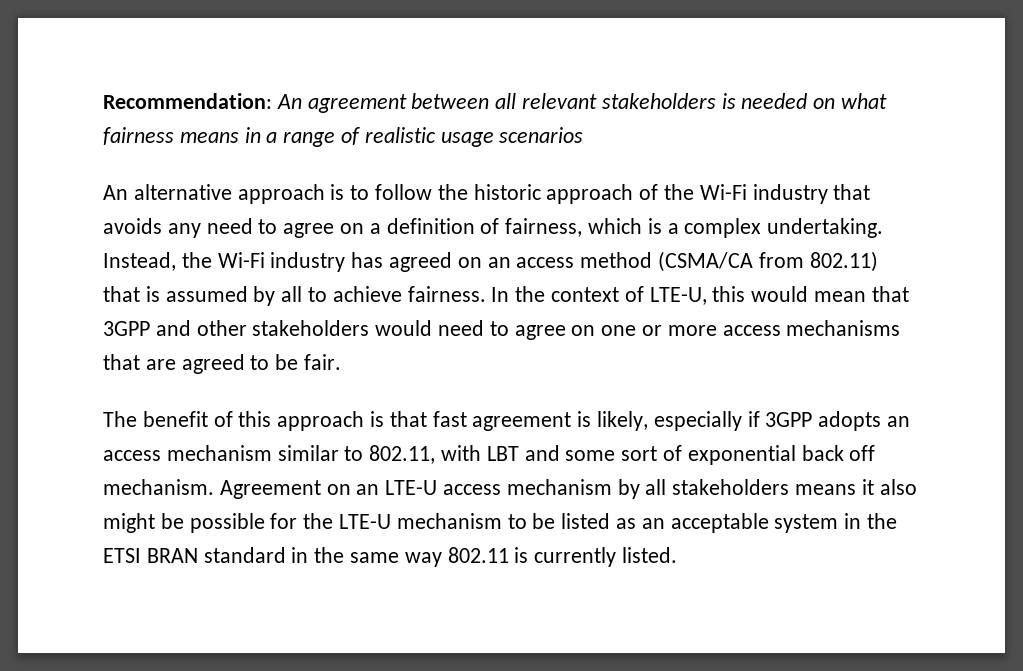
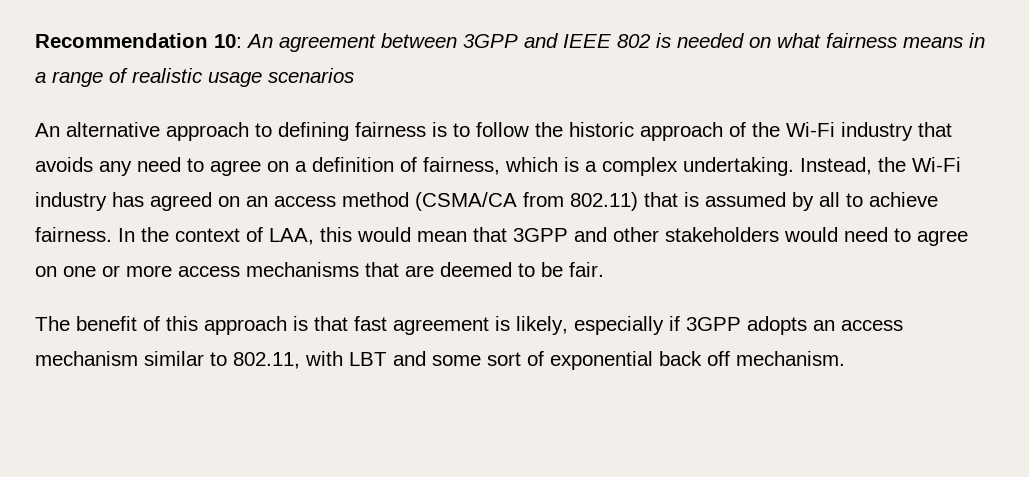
[103,93,272,109] Recommendation: -> [35,33,242,48] Recommendation 10:
[495,93,716,109] all relevant stakeholders -> [463,33,651,48] 3GPP and IEEE 802
(325, 194) none -> [255,122,426,141] to defining fairness
[649,287,707,305] LTE-U, -> [269,228,314,245] LAA,
[181,354,245,374] agreed -> [440,262,512,277] deemed
[219,479,917,499] [103,513,898,533] [103,547,678,567] Agreement on an LTE-U access mechanism by all stakeholders means it also might be possible for the LTE-U mechanism to be listed as an acceptable system in the ETSI BRAN standard in the same way 802.11 is currently listed. -> (845, 358) none

